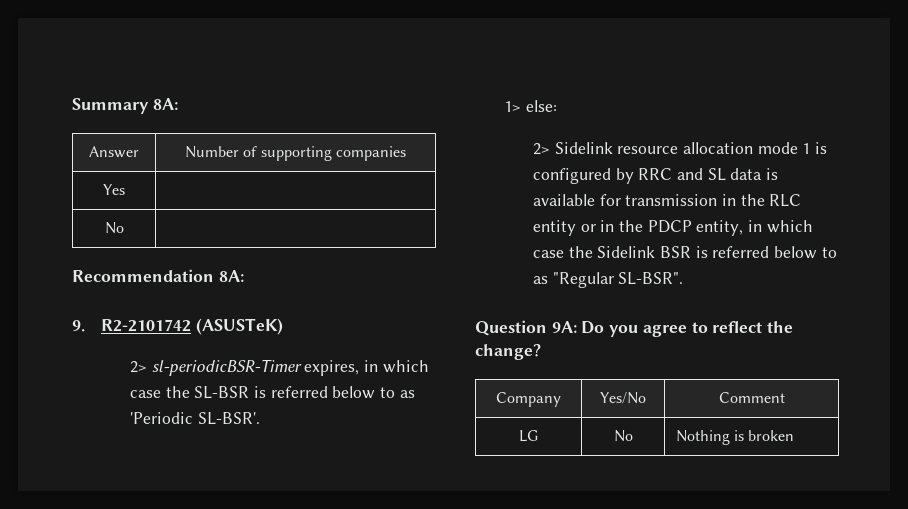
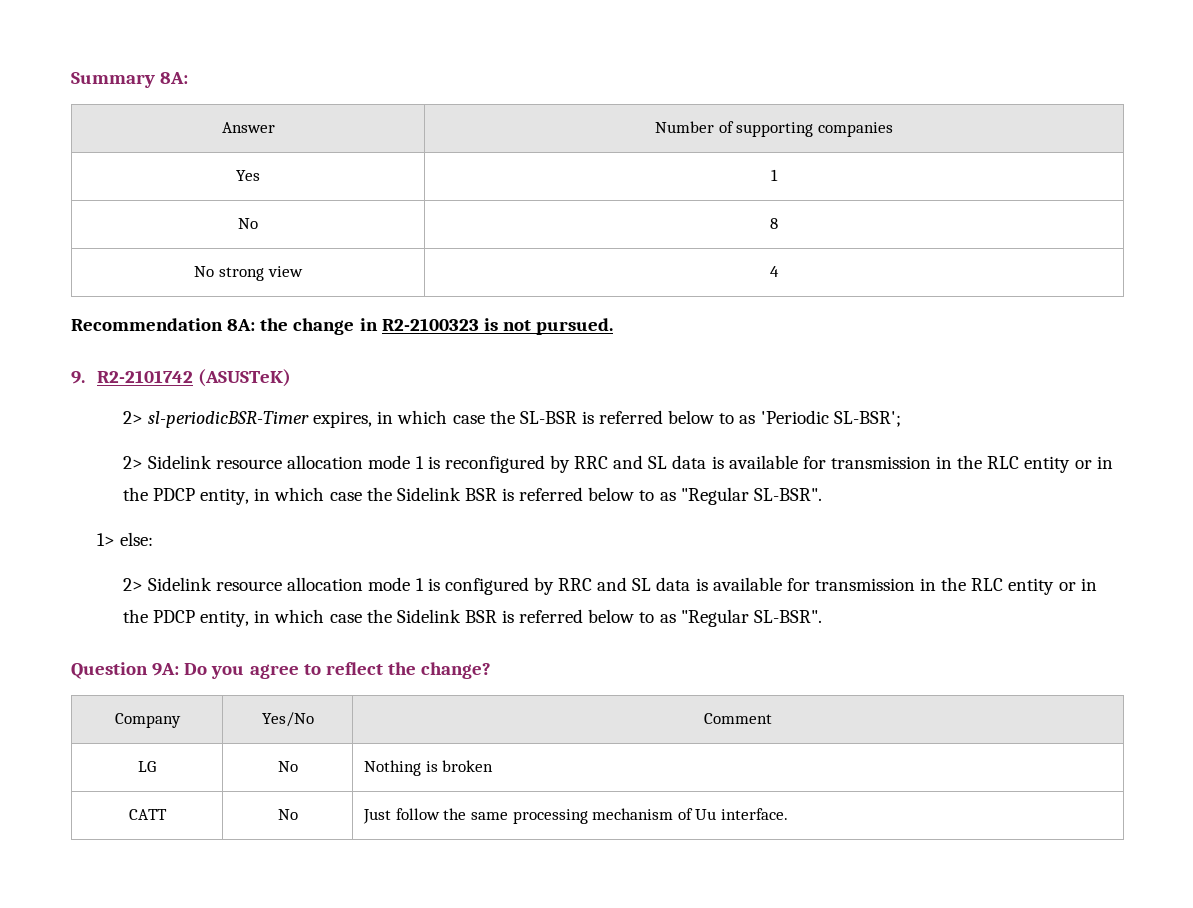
[104,222,124,234] [72,269,244,282] // No | // Recommendation 8A: -> [771,169,778,181] [238,218,258,229] [770,218,778,229] [194,266,303,281] [770,266,779,277] [71,318,614,335] 1 // No | 8 // No strong view | 4 // Recommendation 8A: the change in R2-2100323 is not pursued.
[197,412,260,425] SL-BSR'. -> [833,411,901,427] [122,455,1113,473] [122,487,822,505] SL-BSR'; // 2> Sidelink resource allocation mode 1 is reconfigured by RRC and SL data is available for transmission in the RLC entity or in the PDCP entity, in which case the Sidelink BSR is referred below to as "Regular SL-BSR".
(795, 435) none -> [128,809,167,820] [277,809,298,820] [363,808,788,824] // CATT | No | Just follow the same processing mechanism of Uu interface.

